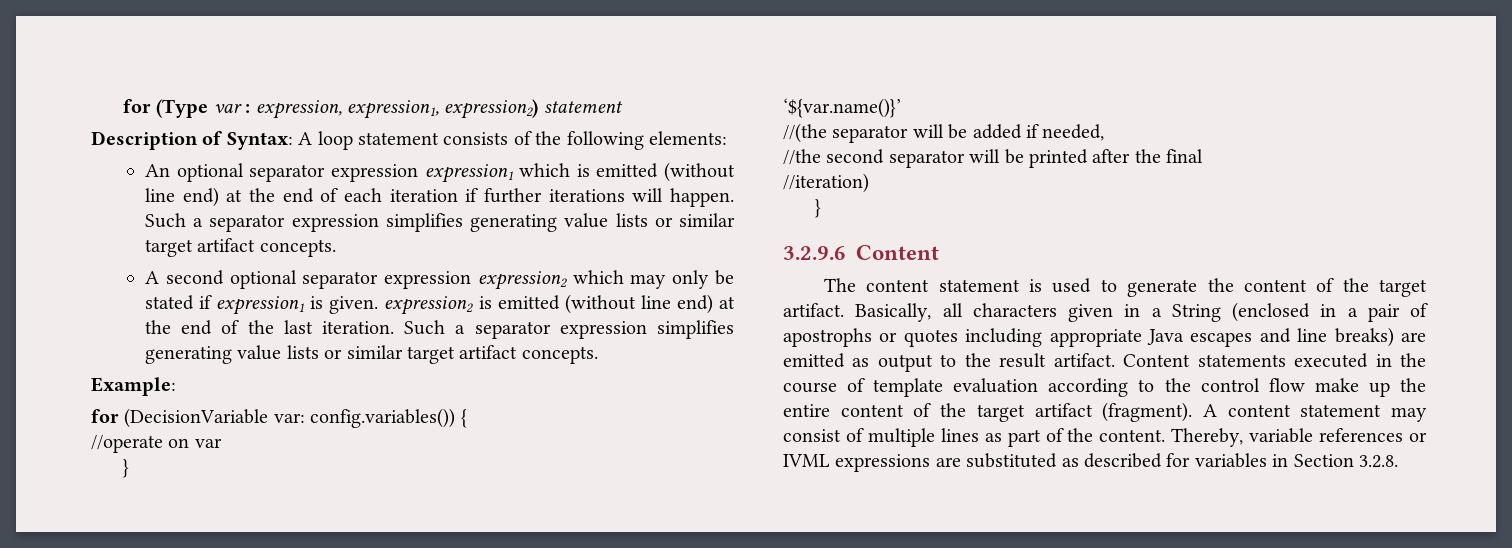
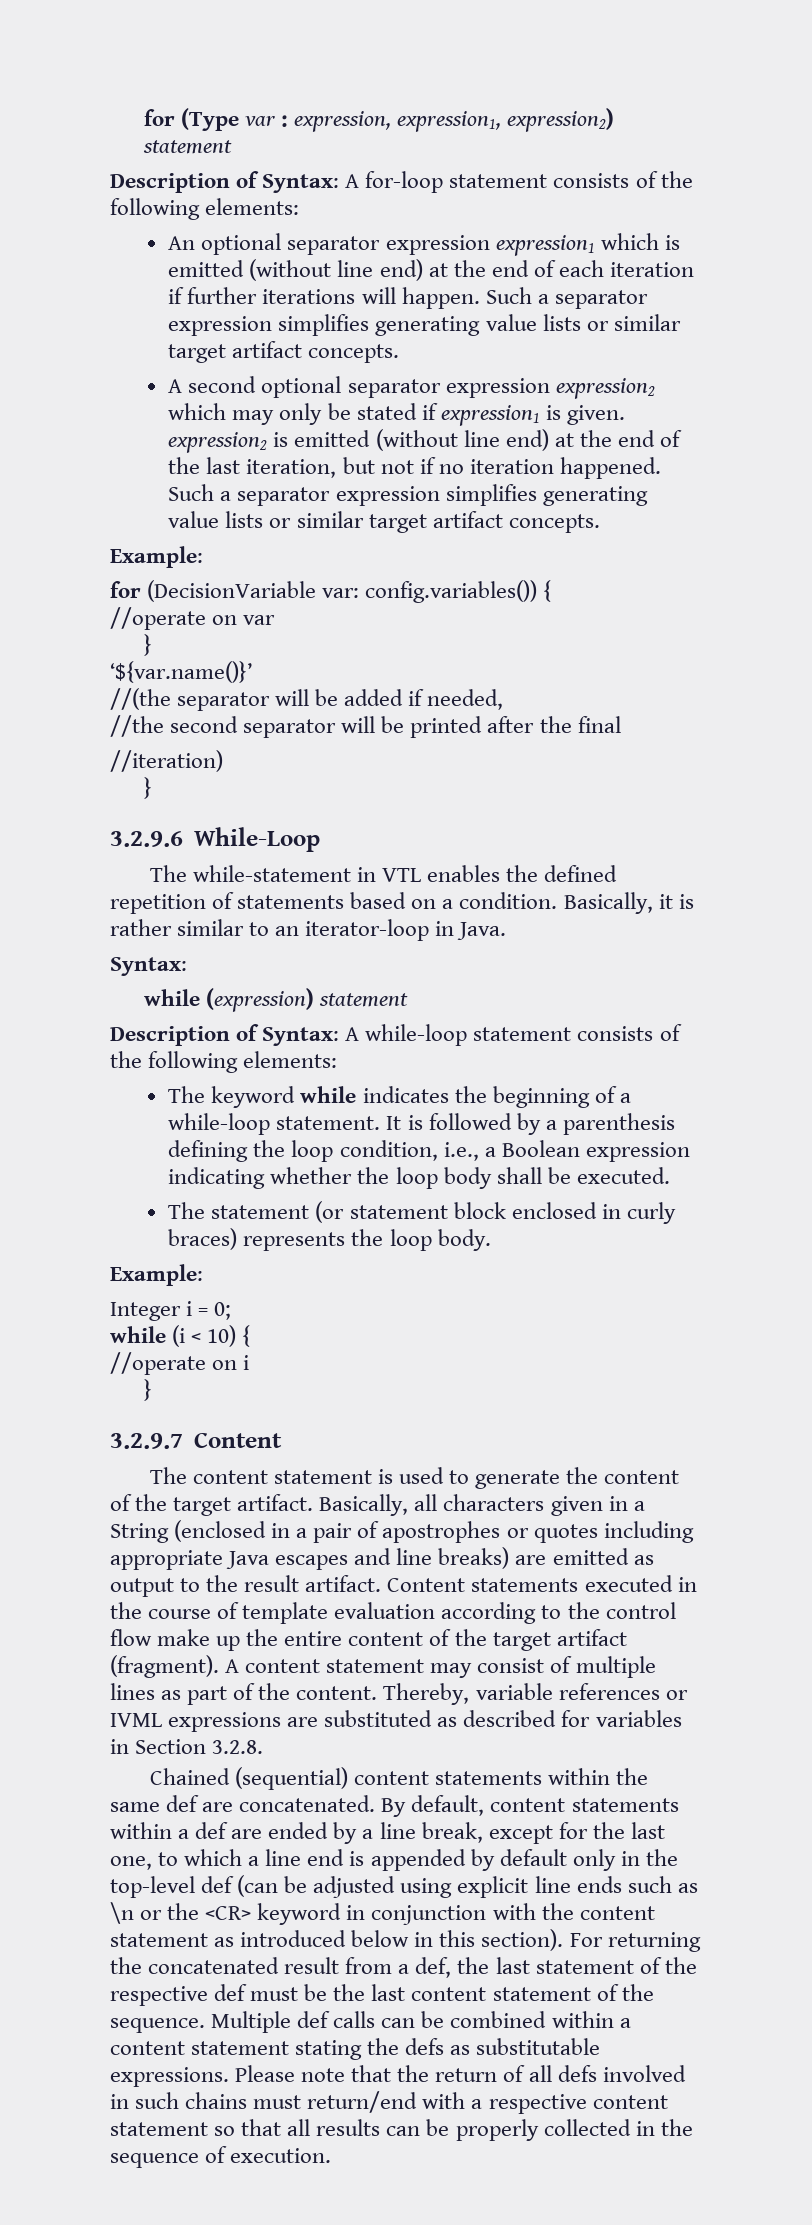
[317,131,353,150] loop -> [365,171,444,193] for-loop
[322,321,395,334] iteration. -> [246,457,661,479] iteration, but not if no iteration happened.
(846, 253) none -> [194,827,321,852] [149,865,618,882] [110,892,694,914] [110,919,507,941] [110,957,187,976] [143,988,408,1012] [110,1024,682,1046] [110,1051,338,1073] [168,1086,631,1108] [168,1113,675,1135] [168,1140,690,1162] [168,1167,670,1189] [168,1201,676,1224] [168,1228,491,1251] [110,1264,203,1286] [110,1301,232,1321] [110,1325,251,1347] [110,1352,250,1375] [143,1379,152,1401] [110,1433,183,1449] While-Loop // The while-statement in VTL enables the defined repetition of statements based on a condition. Basically, it is rather similar to an iterator-loop in Java. // Syntax: // while (expression) statement // Description of Syntax: A while-loop statement consists of the following elements: // The keyword while indicates the beginning of a while-loop statement. It is followed by a parenthesis defining the loop condition, i.e., a Boolean expression indicating whether the loop body shall be executed. // The statement (or statement block enclosed in curly braces) represents the loop body. // Example: // Integer i = 0; // while (i < 10) { // //operate on i // } // 3.2.9.7
[783,328,872,347] apostrophs -> [382,1521,501,1543] apostrophes
(1398, 461) none -> [149,1767,649,1790] [110,1795,679,1817] [110,1822,665,1844] [110,1849,678,1871] [110,1875,698,1898] [110,1902,655,1925] [110,1929,701,1952] [110,1957,697,1978] [110,1984,654,2006] [110,2011,631,2033] [110,2038,601,2060] [110,2065,686,2087] [110,2091,668,2114] [110,2119,693,2141] [110,2146,332,2168] // Chained (sequential) content statements within the same def are concatenated. By default, content statements within a def are ended by a line break, except for the last one, to which a line end is appended by default only in the top-level def (can be adjusted using explicit line ends such as \n or the <CR> keyword in conjunction with the content statement as introduced below in this section). For returning the concatenated result from a def, the last statement of the respective def must be the last content statement of the sequence. Multiple def calls can be combined within a content statement stating the defs as substitutable expressions. Please note that the return of all defs involved in such chains must return/end with a respective content statement so that all results can be properly collected in the sequence of execution.

